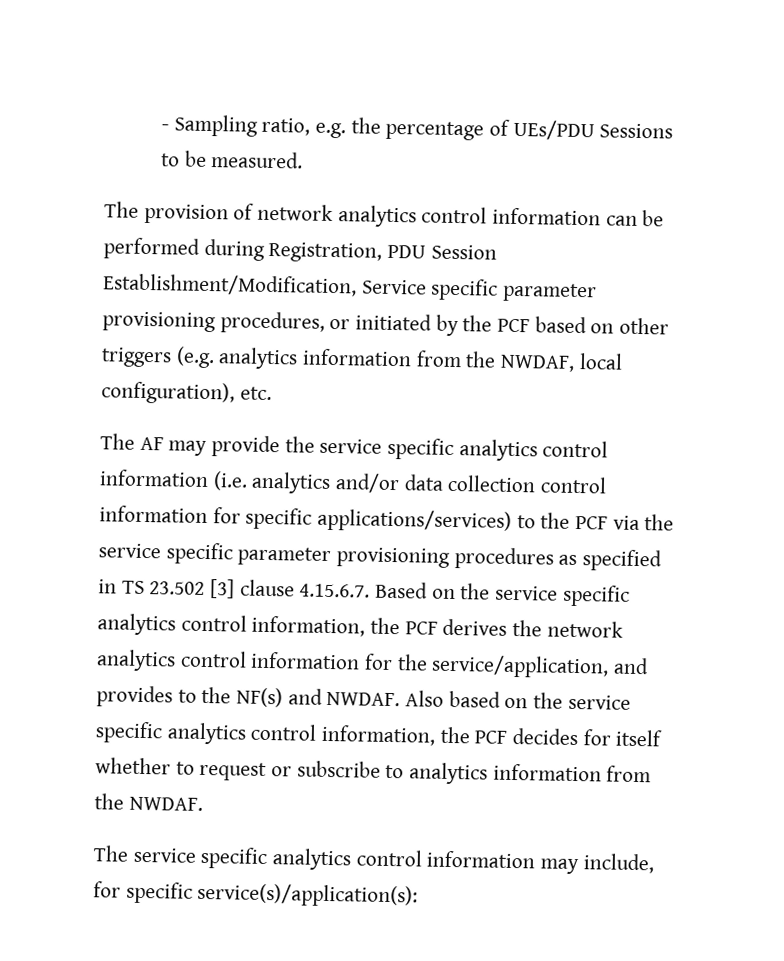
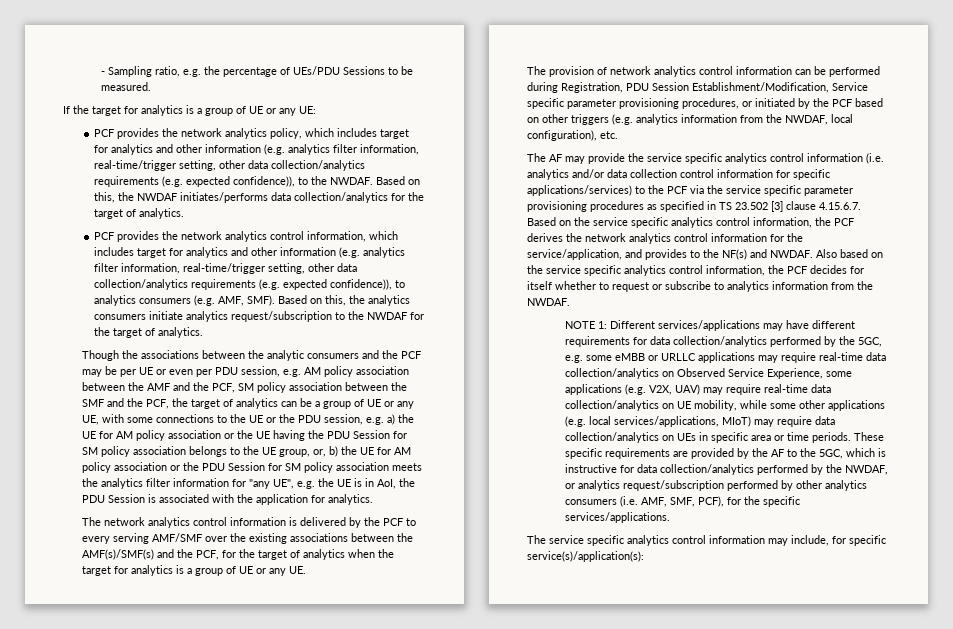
(304, 160) none -> [63,105,316,116] [94,128,410,139] [94,144,420,155] [94,160,366,171] [94,176,421,187] [94,192,425,203] [94,208,185,219] [94,231,399,242] [94,247,406,258] [94,263,358,274] [94,279,406,290] [94,295,411,306] [94,311,425,322] [94,327,204,338] [82,350,422,361] [82,366,410,377] [82,382,408,393] [82,398,415,409] [82,414,415,425] [82,430,408,441] [82,446,412,457] [82,462,423,473] [82,478,416,489] [82,494,374,505] [82,517,417,528] [82,533,414,544] [82,549,395,560] [82,565,307,576] // If the target for analytics is a group of UE or any UE: // PCF provides the network analytics policy, which includes target for analytics and other information (e.g. analytics filter information, real-time/trigger setting, other data collection/analytics requirements (e.g. expected confidence)), to the NWDAF. Based on this, the NWDAF initiates/performs data collection/analytics for the target of analytics. // PCF provides the network analytics control information, which includes target for analytics and other information (e.g. analytics filter information, real-time/trigger setting, other data collection/analytics requirements (e.g. expected confidence)), to analytics consumers (e.g. AMF, SMF). Based on this, the analytics consumers initiate analytics request/subscription to the NWDAF for the target of analytics. // Though the associations between the analytic consumers and the PCF may be per UE or even per PDU session, e.g. AM policy association between the AMF and the PCF, SM policy association between the SMF and the PCF, the target of analytics can be a group of UE or any UE, with some connections to the UE or the PDU session, e.g. a) the UE for AM policy association or the UE having the PDU Session for SM policy association belongs to the UE group, or, b) the UE for AM policy association or the PDU Session for SM policy association meets the analytics filter information for "any UE", e.g. the UE is in AoI, the PDU Session is associated with the application for analytics. // The network analytics control information is delivered by the PCF to every serving AMF/SMF over the existing associations between the AMF(s)/SMF(s) and the PCF, for the target of analytics when the target for analytics is a group of UE or any UE.
(203, 803) none -> [565,320,856,331] [565,336,883,347] [565,352,887,363] [565,368,853,379] [565,384,832,395] [565,400,886,411] [565,416,836,427] [565,432,885,443] [565,448,887,459] [565,464,889,475] [565,480,868,491] [565,496,801,507] [565,512,671,523] // NOTE 1: Different services/applications may have different requirements for data collection/analytics performed by the 5GC, e.g. some eMBB or URLLC applications may require real-time data collection/analytics on Observed Service Experience, some applications (e.g. V2X, UAV) may require real-time data collection/analytics on UE mobility, while some other applications (e.g. local services/applications, MIoT) may require data collection/analytics on UEs in specific area or time periods. These specific requirements are provided by the AF to the 5GC, which is instructive for data collection/analytics performed by the NWDAF, or analytics request/subscription performed by other analytics consumers (i.e. AMF, SMF, PCF), for the specific services/applications.

